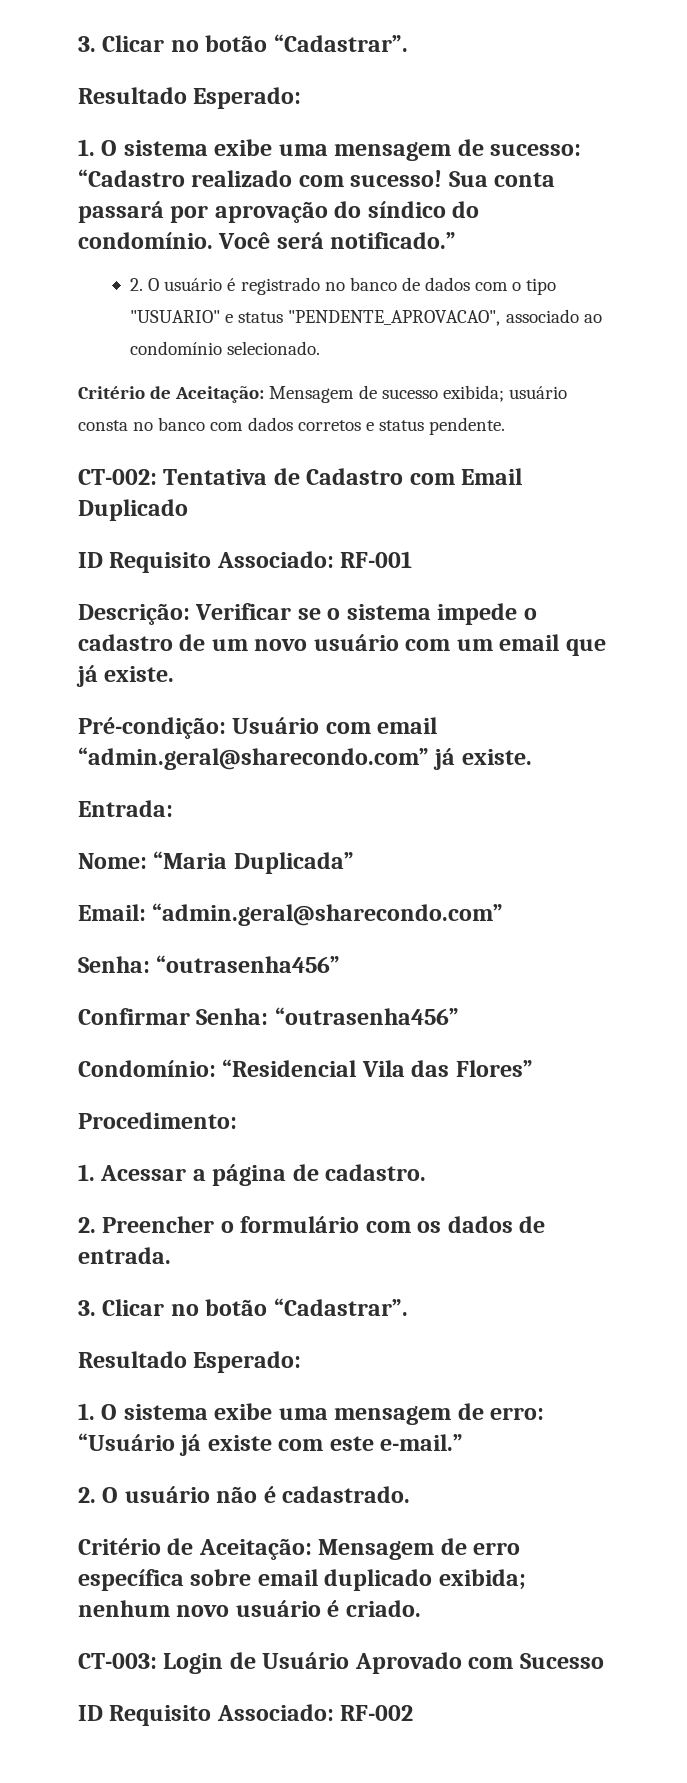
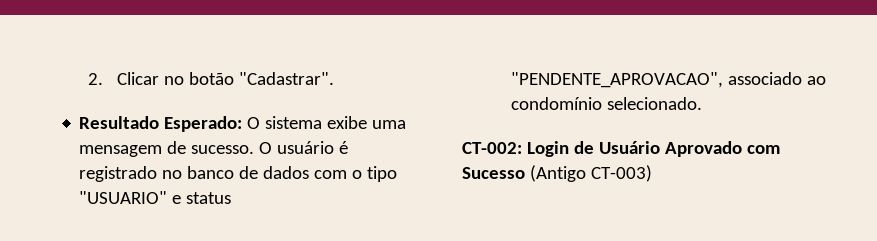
[78,34,408,52] [78,87,302,109] [78,139,582,161] [78,169,556,187] [78,201,480,223] [78,232,457,249] [130,278,144,291] 3. Clicar no botão “Cadastrar”. // Resultado Esperado: // 1. O sistema exibe uma mensagem de sucesso: “Cadastro realizado com sucesso! Sua conta passará por aprovação do síndico do condomínio. Você será notificado.” // 2. -> [88,72,335,85] [79,116,407,132] [79,141,255,157] 2. Clicar no botão "Cadastrar". // Resultado Esperado: O sistema exibe uma mensagem de sucesso.
[78,385,567,403] [78,417,506,435] [78,468,523,485] [78,499,188,521] [78,551,413,573] [78,603,537,625] [78,634,606,656] [76,665,175,687] [78,717,438,739] [78,747,532,770] [78,800,173,817] [78,851,354,874] [78,903,504,926] [78,955,341,973] [78,1007,459,1025] [78,1059,533,1077] [78,1112,237,1129] [78,1164,427,1186] [78,1216,546,1233] [78,1247,171,1264] [78,1298,408,1316] [78,1351,302,1373] [78,1403,545,1425] [78,1433,464,1456] [78,1486,411,1503] [78,1538,521,1560] [78,1569,526,1591] [78,1600,421,1617] [78,1653,157,1669] Critério de Aceitação: Mensagem de sucesso exibida; usuário consta no banco com dados corretos e status pendente. // CT-002: Tentativa de Cadastro com Email Duplicado // ID Requisito Associado: RF-001 // Descrição: Verificar se o sistema impede o cadastro de um novo usuário com um email que já existe. // Pré-condição: Usuário com email “admin.geral@sharecondo.com” já existe. // Entrada: // Nome: “Maria Duplicada” // Email: “admin.geral@sharecondo.com” // Senha: “outrasenha456” // Confirmar Senha: “outrasenha456” // Condomínio: “Residencial Vila das Flores” // Procedimento: // 1. Acessar a página de cadastro. // 2. Preencher o formulário com os dados de entrada. // 3. Clicar no botão “Cadastrar”. // Resultado Esperado: // 1. O sistema exibe uma mensagem de erro: “Usuário já existe com este e-mail.” // 2. O usuário não é cadastrado. // Critério de Aceitação: Mensagem de erro específica sobre email duplicado exibida; nenhum novo usuário é criado. // CT-003: -> [462,142,522,154] CT-002:
[78,1704,414,1726] // ID Requisito Associado: RF-002 -> [529,165,652,182] (Antigo CT-003)

